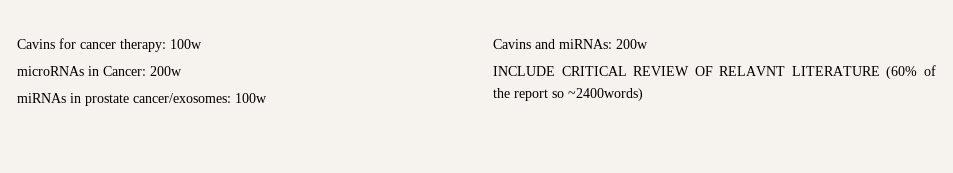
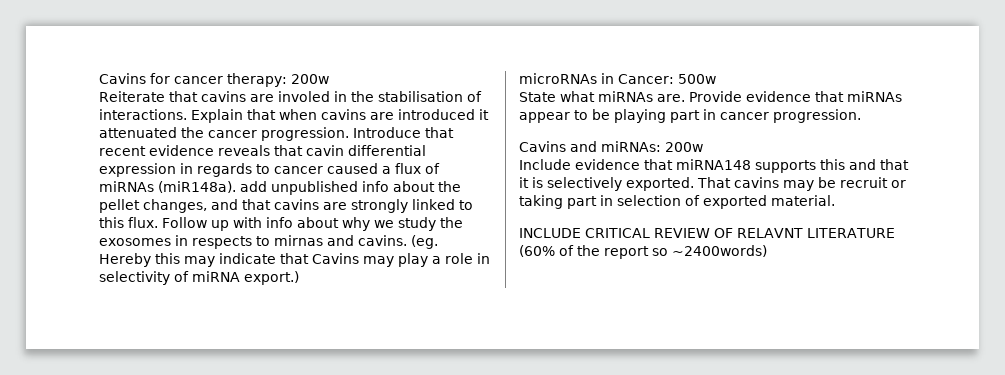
[170,39,202,49] [17,66,182,76] [17,93,267,106] [493,39,648,49] 100w // microRNAs in Cancer: 200w // miRNAs in prostate cancer/exosomes: 100w // Cavins and miRNAs: 200w -> [290,74,329,84] [99,91,482,102] [99,109,489,123] [99,127,454,141] [99,145,426,156] [99,163,440,177] [99,181,461,195] [99,199,473,213] [99,217,463,231] [99,235,438,249] [99,253,490,267] [99,271,299,285] [519,73,716,84] [519,91,902,102] [519,109,861,123] [519,141,703,152] [519,159,909,173] [519,177,906,191] [519,195,835,209] 200w // Reiterate that cavins are involed in the stabilisation of interactions. Explain that when cavins are introduced it attenuated the cancer progression. Introduce that recent evidence reveals that cavin differential expression in regards to cancer caused a flux of miRNAs (miR148a). add unpublished info about the pellet changes, and that cavins are strongly linked to this flux. Follow up with info about why we study the exosomes in respects to mirnas and cavins. (eg. Hereby this may indicate that Cavins may play a role in selectivity of miRNA export.) // microRNAs in Cancer: 500w // State what miRNAs are. Provide evidence that miRNAs appear to be playing part in cancer progression. // Cavins and miRNAs: 200w // Include evidence that miRNA148 supports this and that it is selectively exported. That cavins may be recruit or taking part in selection of exported material.

